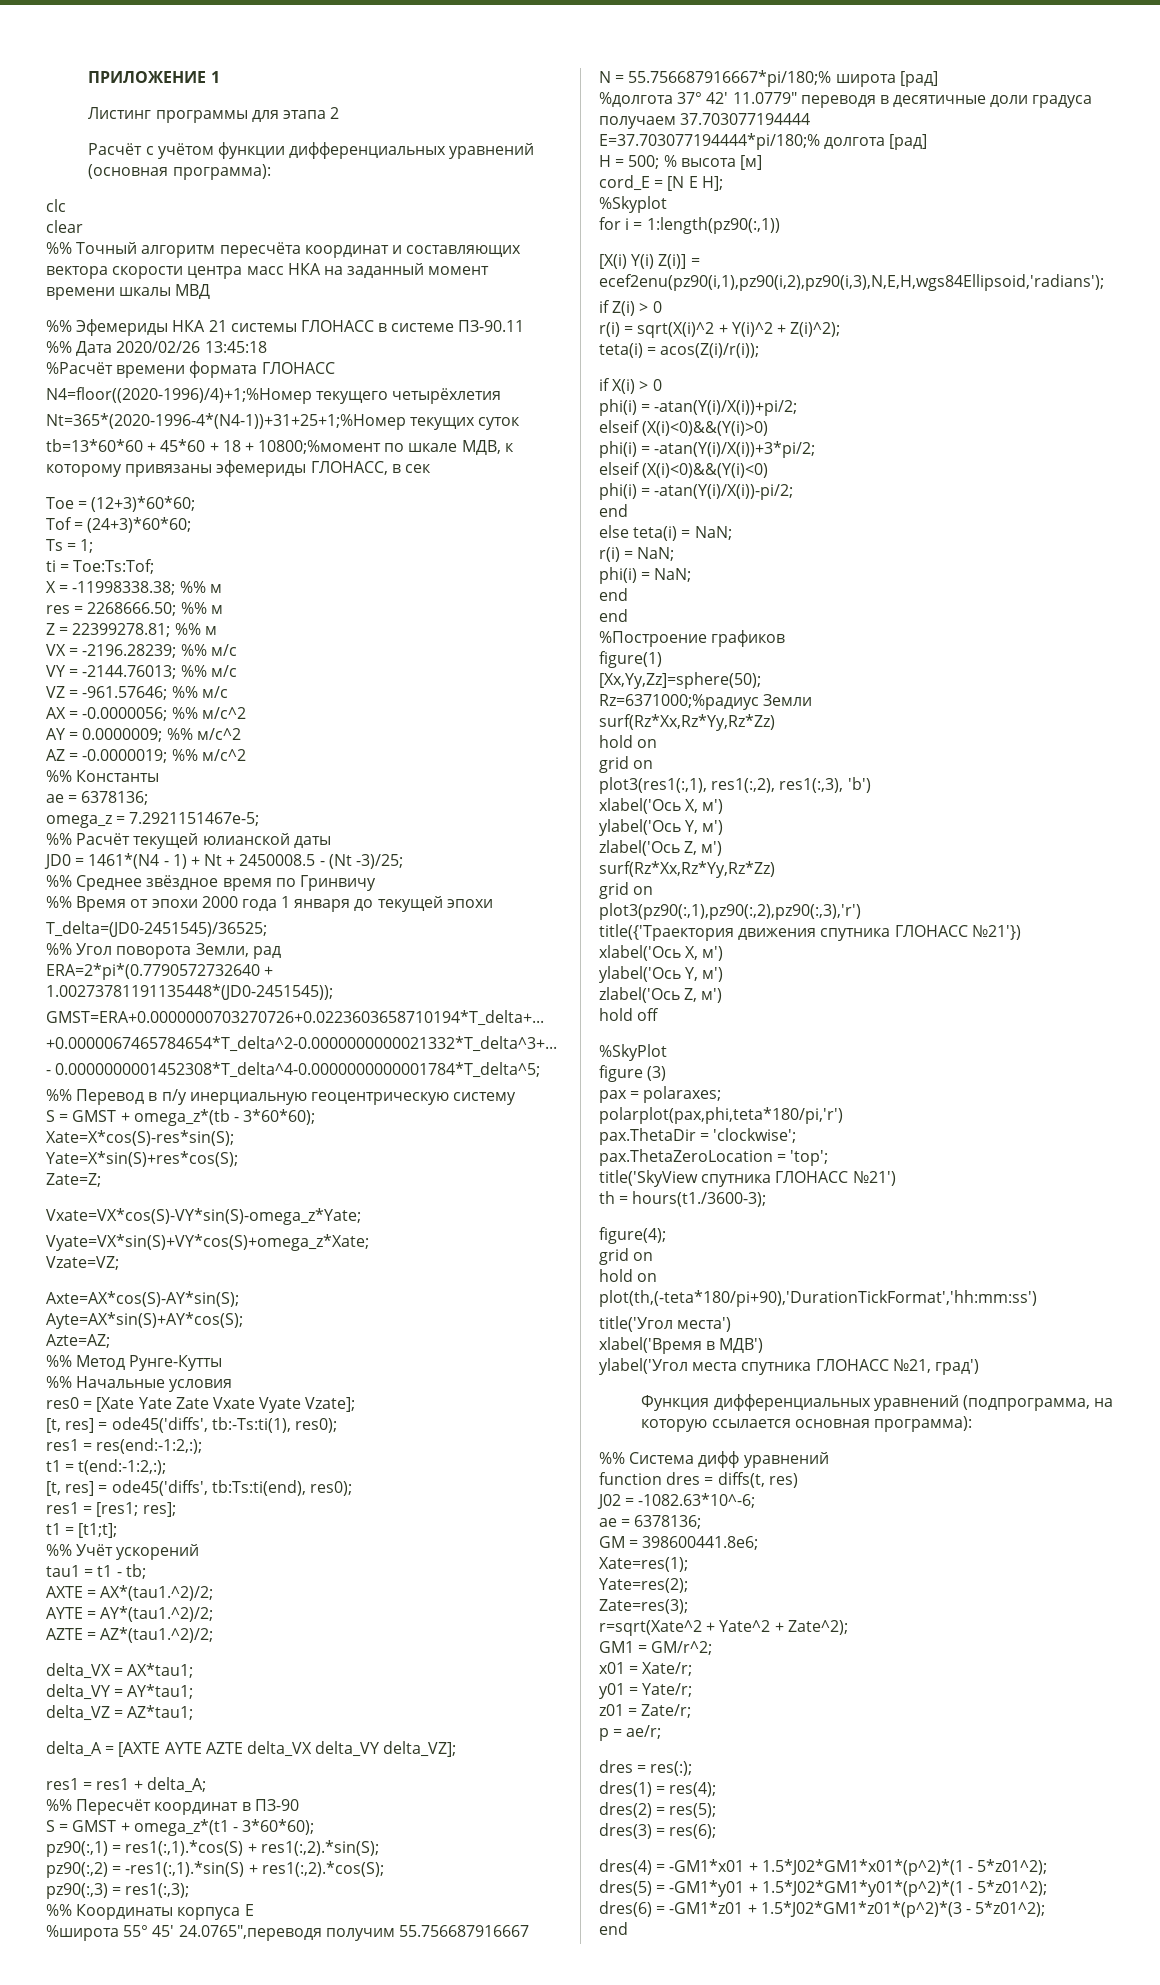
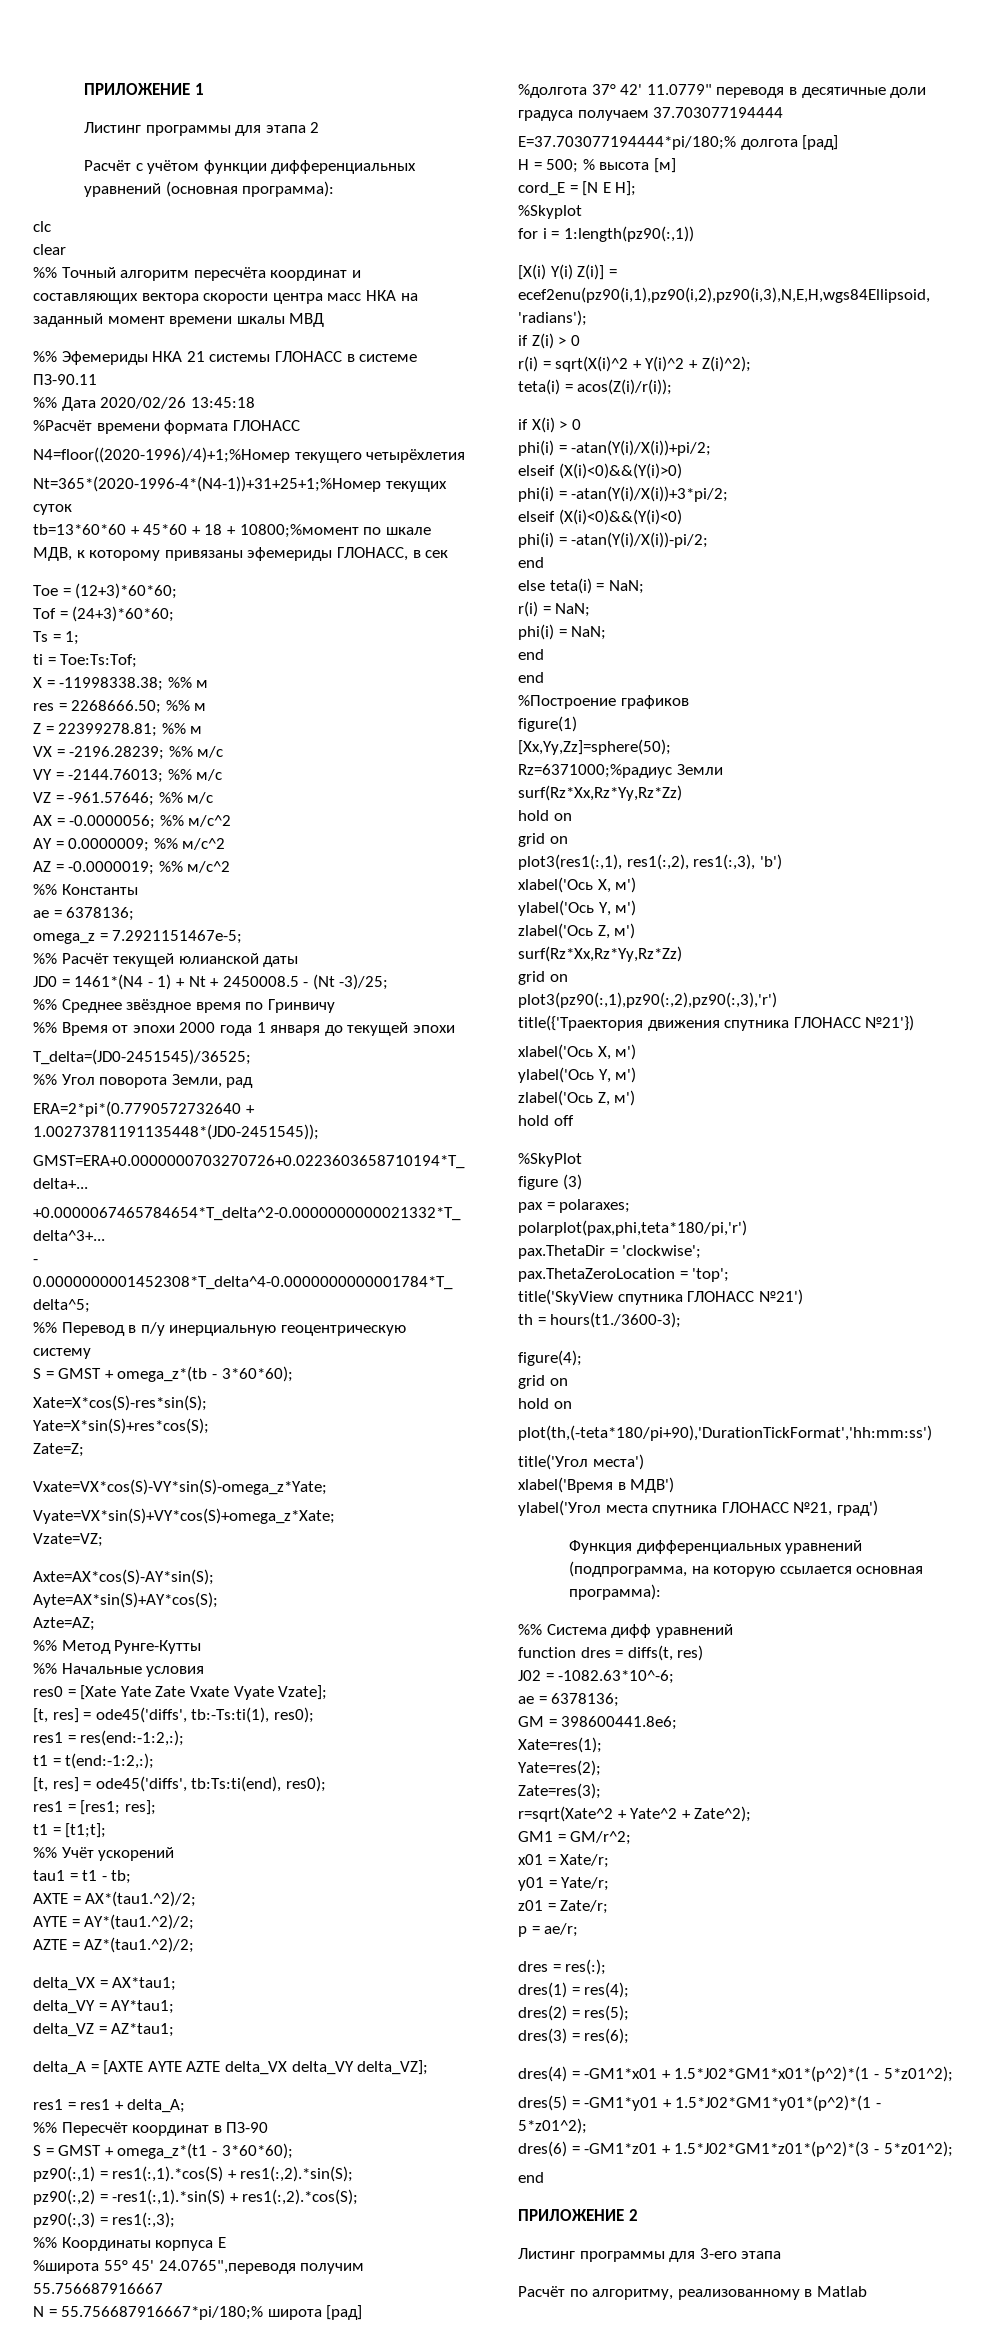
(628, 1928) none -> [518,2209,638,2221] [518,2248,782,2262] [518,2286,867,2300] // ПРИЛОЖЕНИЕ 2 // Листинг программы для 3-его этапа // Расчёт по алгоритму, реализованному в Matlab

